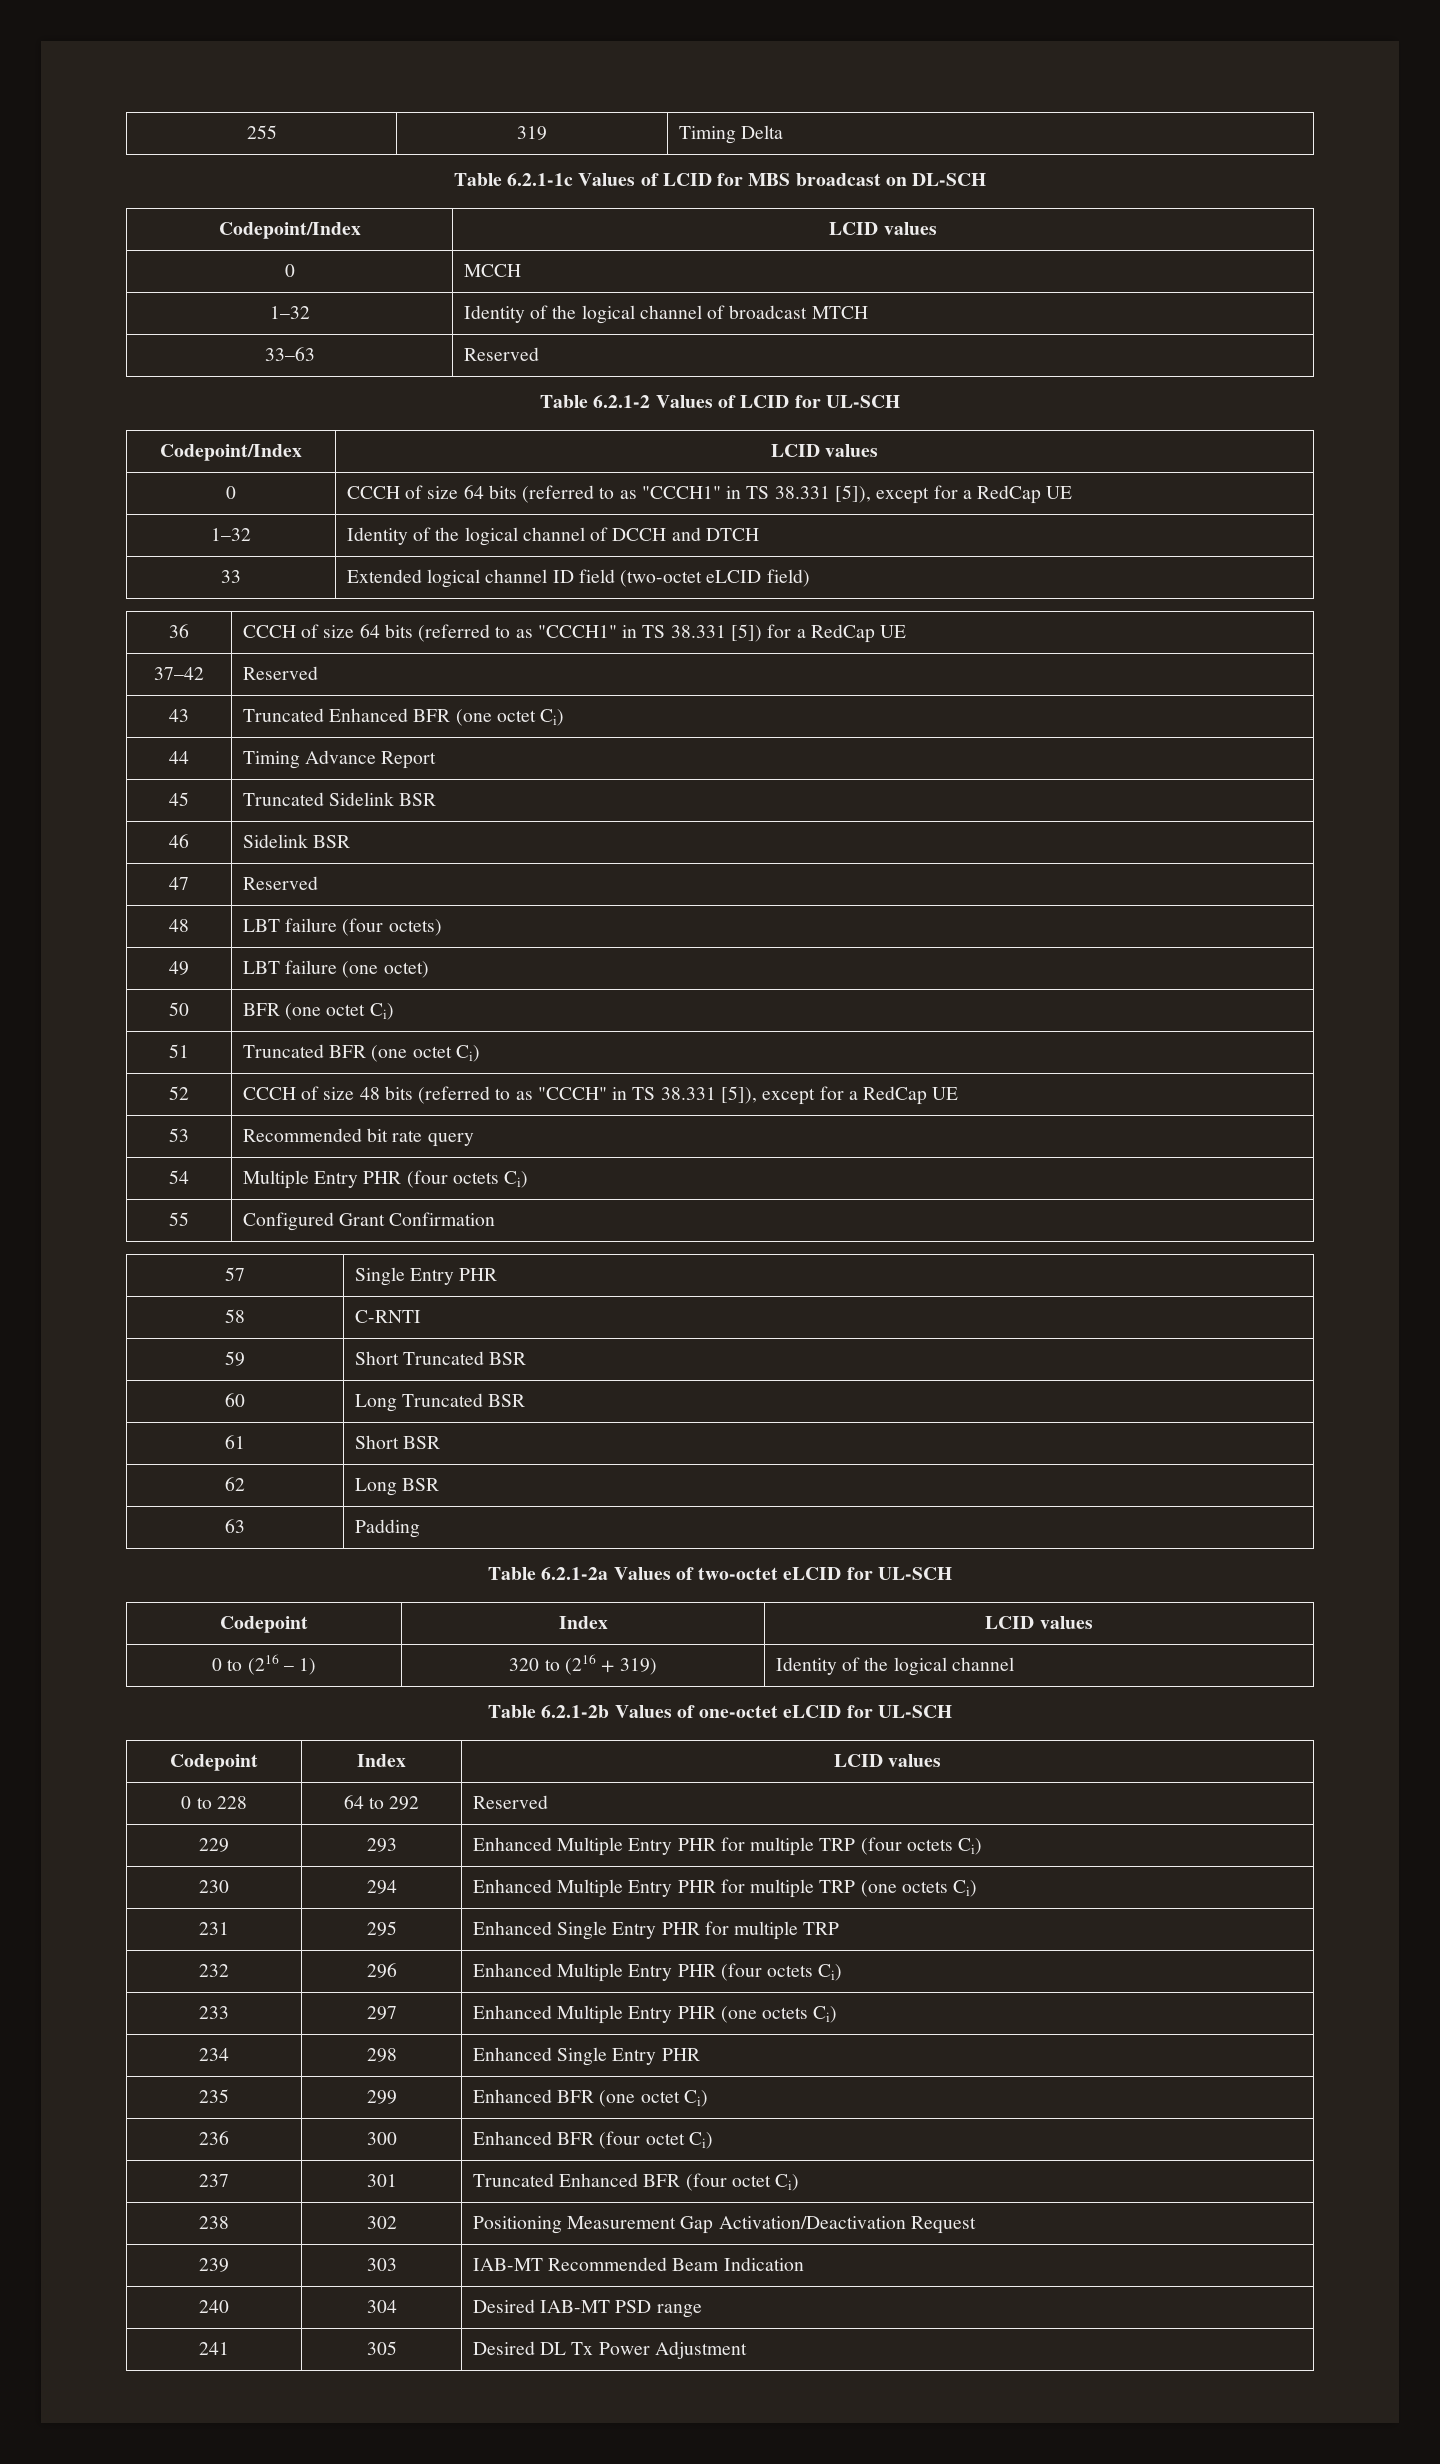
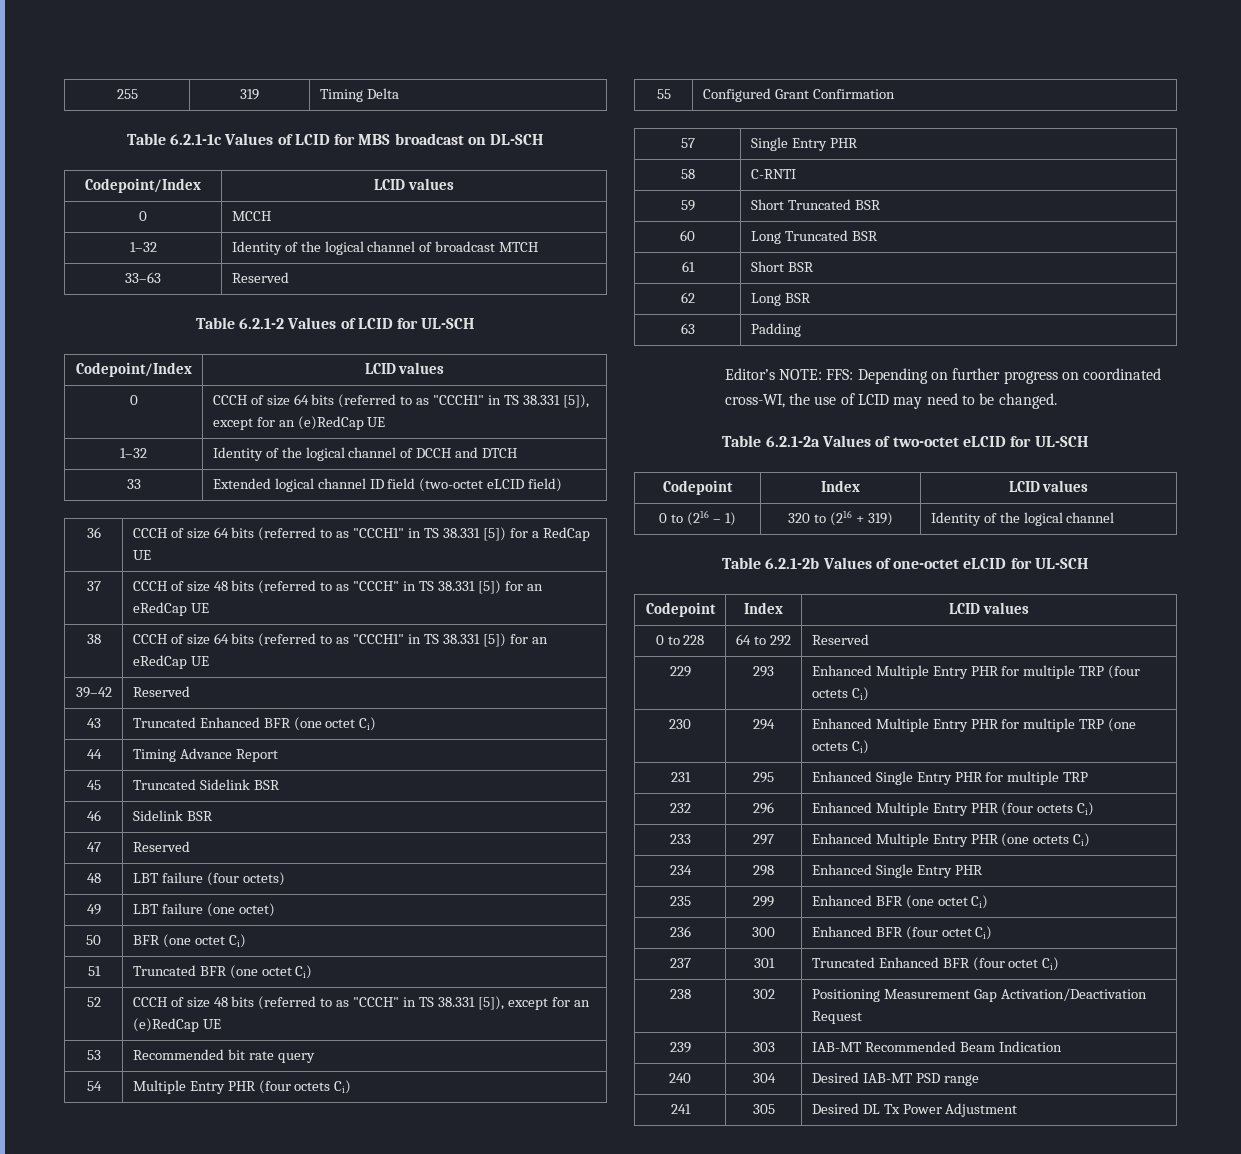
[962,485,1042,504] a RedCap -> [278,416,364,430] an (e)RedCap
[154,667,204,680] 37–42 -> [86,581,101,591] [132,580,543,594] [132,602,209,616] [86,634,101,644] [132,633,548,647] [132,655,209,669] [75,687,112,698] 37 | CCCH of size 48 bits (referred to as "CCCH" in TS 38.331 [5]) for an eRedCap UE // 38 | CCCH of size 64 bits (referred to as "CCCH1" in TS 38.331 [5]) for an eRedCap UE // 39–42
[848,1086,928,1105] a RedCap -> [573,1000,590,1007] [132,1018,199,1032] an (e)RedCap
(420, 1528) none -> [724,368,1162,384] [724,393,1057,409] // Editor’s NOTE: FFS: Depending on further progress on coordinated cross-WI, the use of LCID may need to be changed.

